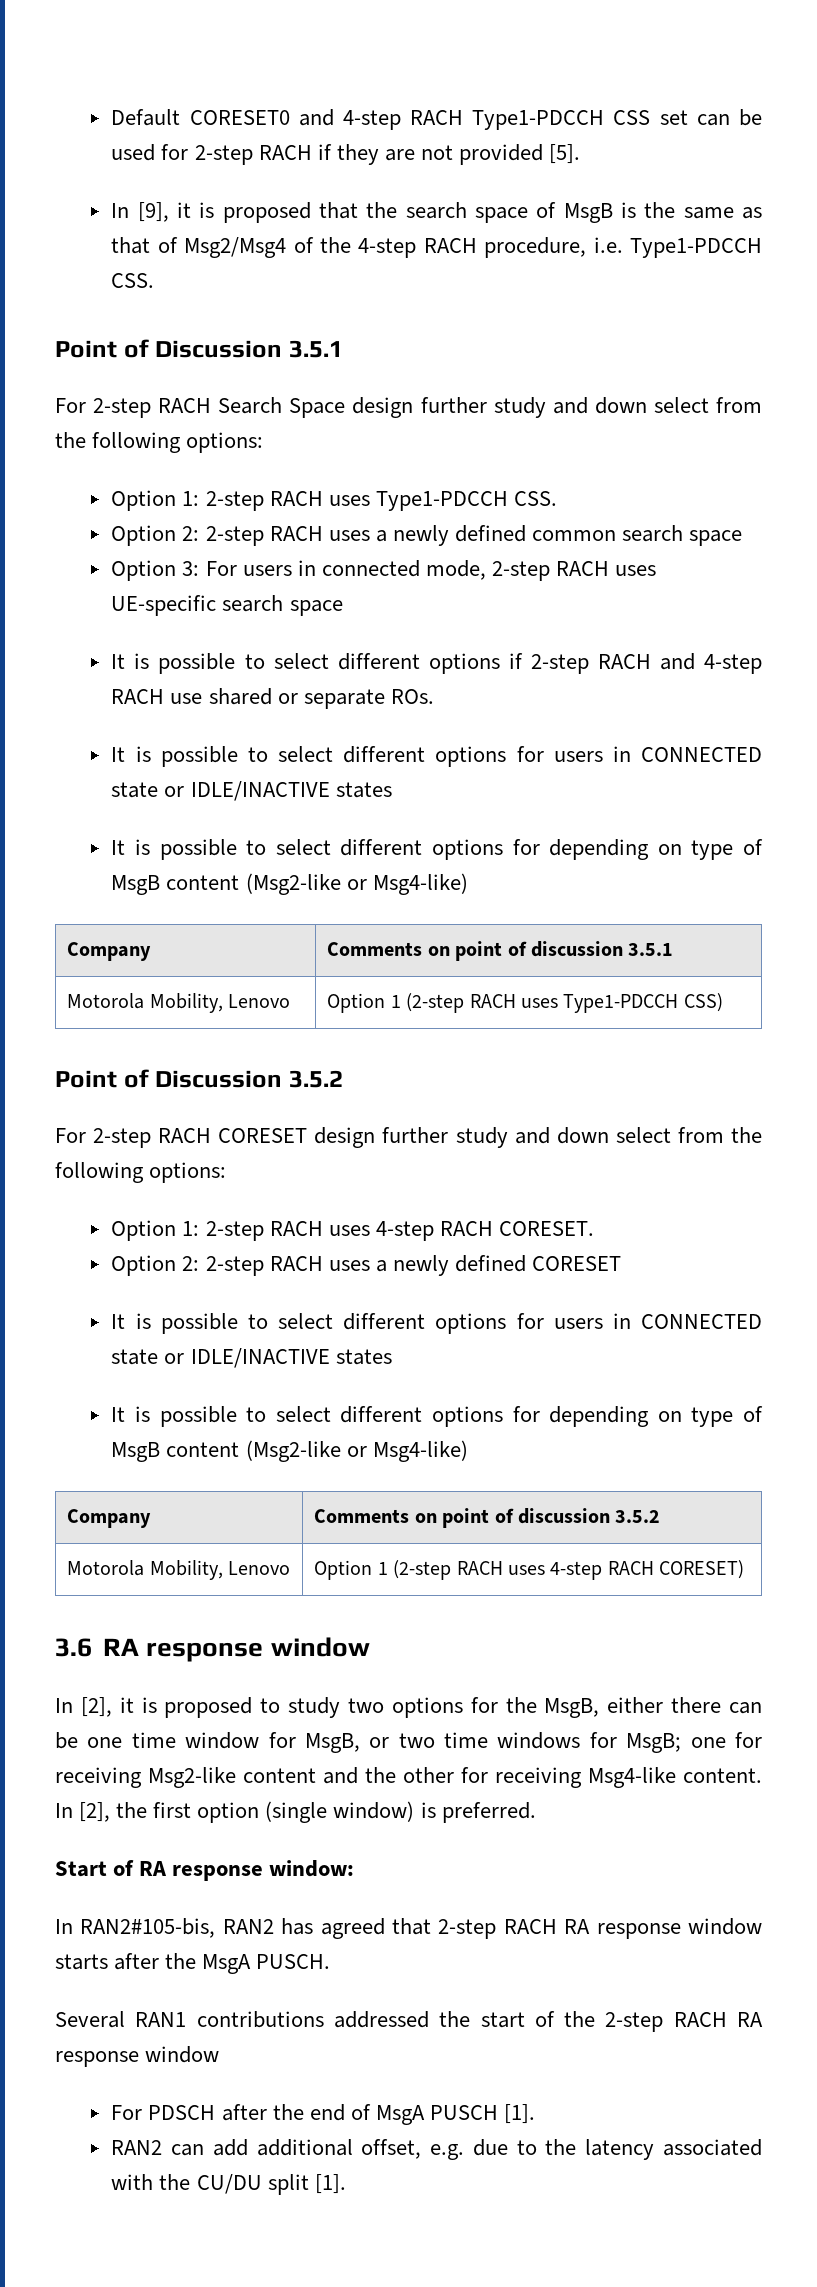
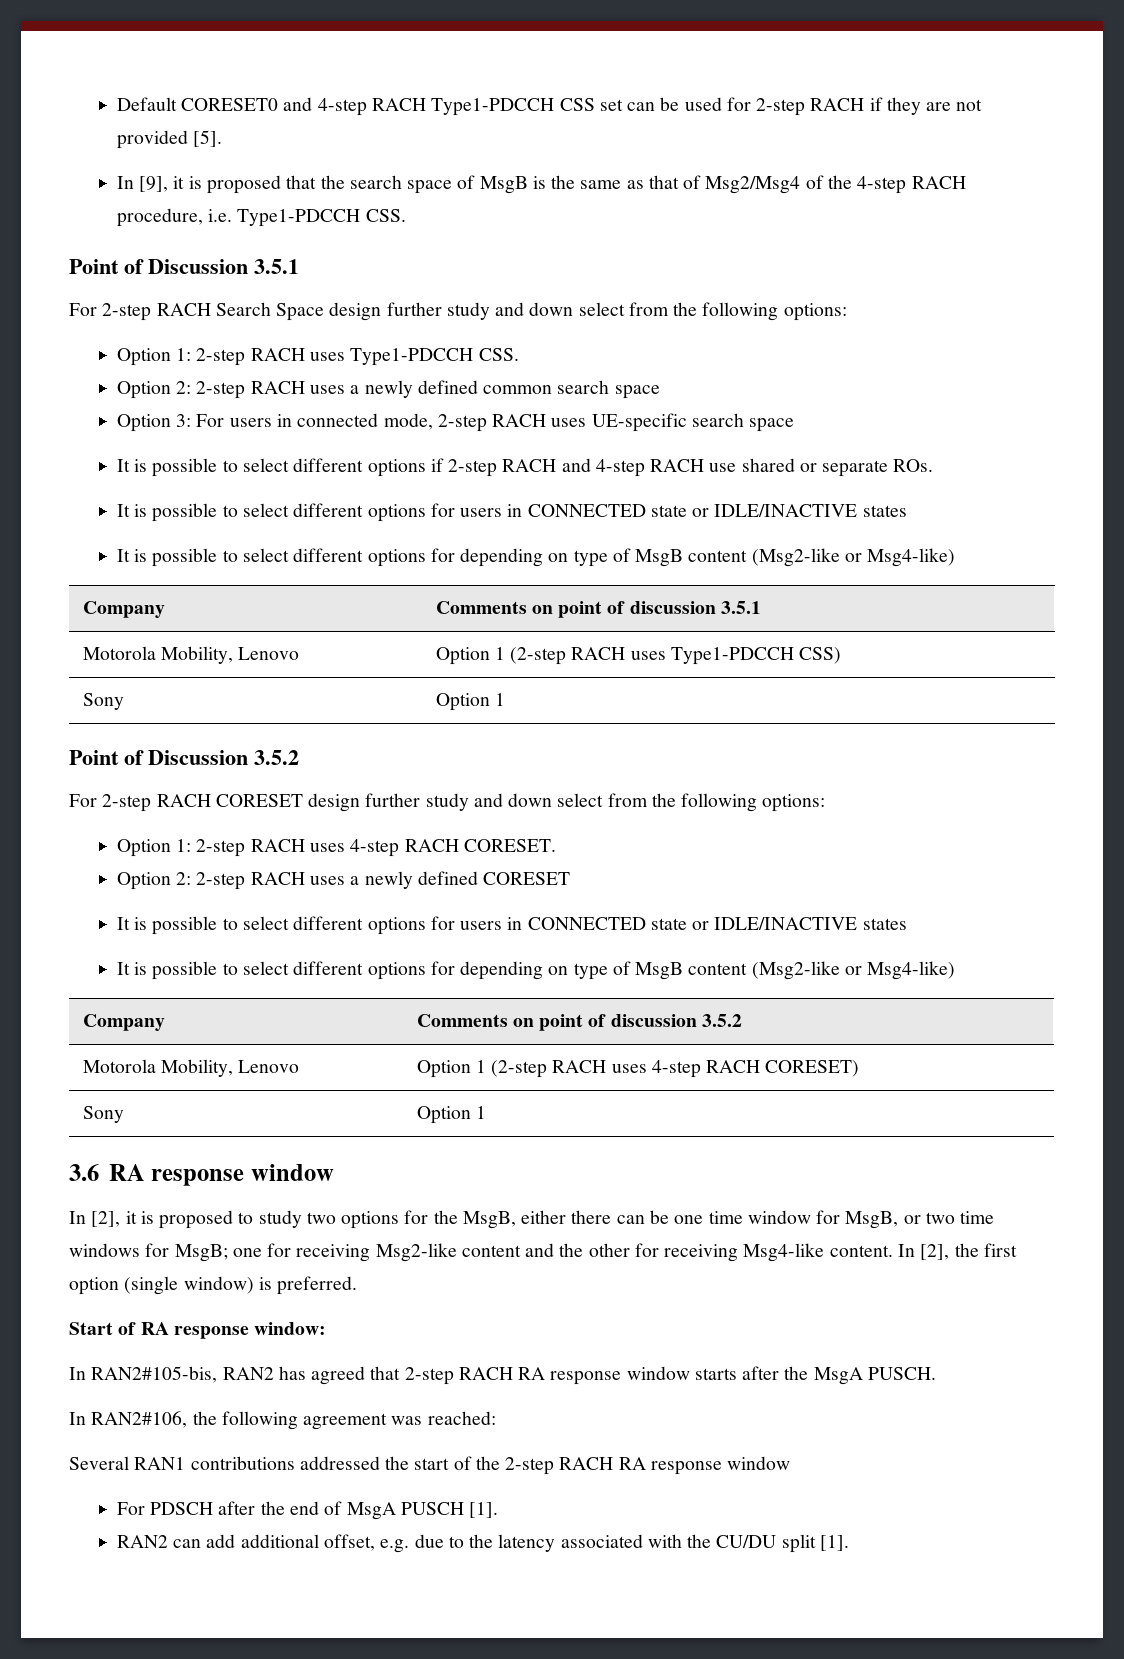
(723, 1002) none -> [82,693,124,710] [435,693,505,711] // Sony | Option 1
(745, 1569) none -> [82,1106,124,1123] [416,1106,486,1124] // Sony | Option 1
(331, 1961) none -> [69,1411,496,1430] // In RAN2#106, the following agreement was reached:

